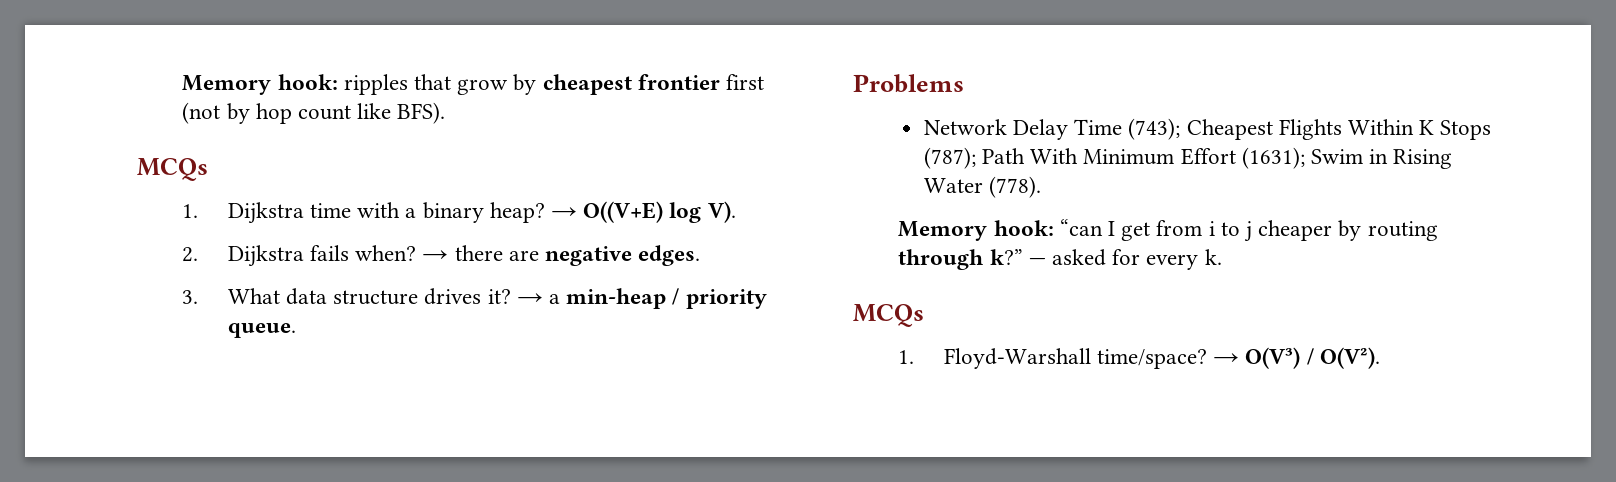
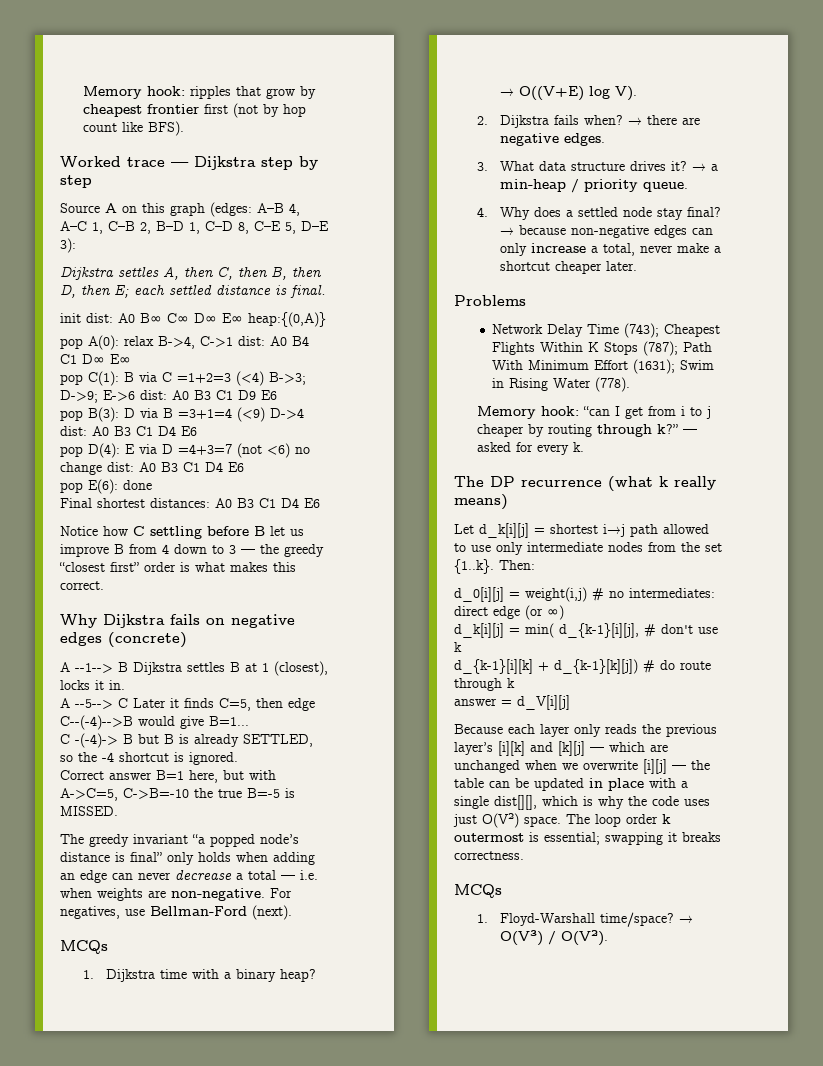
(446, 113) none -> [60,156,318,170] [60,175,92,188] [60,202,300,217] [60,221,329,234] [60,238,76,253] [60,266,322,280] [60,284,326,298] [60,312,326,327] [60,335,309,350] [60,354,131,364] [60,371,306,386] [60,390,277,403] [60,407,304,422] [60,426,197,436] [60,443,310,458] [60,462,244,475] [60,479,152,494] [60,498,320,508] [60,526,304,539] [60,544,324,557] [59,562,296,572] [60,581,104,590] [60,614,295,628] [60,632,187,648] [60,661,328,676] [60,680,125,690] [60,698,315,711] [60,715,249,730] [60,733,313,748] [60,752,238,765] [60,770,276,783] [60,788,295,801] [60,806,118,816] [60,834,299,847] [60,852,315,865] [60,870,318,883] [60,888,292,901] [60,905,292,920] // Worked trace — Dijkstra step by step // Source A on this graph (edges: A–B 4, A–C 1, C–B 2, B–D 1, C–D 8, C–E 5, D–E 3): // Dijkstra settles A, then C, then B, then D, then E; each settled distance is final. // init dist: A0 B∞ C∞ D∞ E∞ heap:{(0,A)} // pop A(0): relax B->4, C->1 dist: A0 B4 C1 D∞ E∞ // pop C(1): B via C =1+2=3 (<4) B->3; D->9; E->6 dist: A0 B3 C1 D9 E6 // pop B(3): D via B =3+1=4 (<9) D->4 dist: A0 B3 C1 D4 E6 // pop D(4): E via D =4+3=7 (not <6) no change dist: A0 B3 C1 D4 E6 // pop E(6): done // Final shortest distances: A0 B3 C1 D4 E6 // Notice how C settling before B let us improve B from 4 down to 3 — the greedy “closest first” order is what makes this correct. // Why Dijkstra fails on negative edges (concrete) // A --1--> B Dijkstra settles B at 1 (closest), locks it in. // A --5--> C Later it finds C=5, then edge C--(-4)-->B would give B=1... // C -(-4)-> B but B is already SETTLED, so the -4 shortcut is ignored. // Correct answer B=1 here, but with A->C=5, C->B=-10 the true B=-5 is MISSED. // The greedy invariant “a popped node’s distance is final” only holds when adding an edge can never decrease a total — i.e. when weights are non-negative. For negatives, use Bellman-Ford (next).
(296, 330) none -> [476,207,721,220] [499,225,713,238] [499,243,721,256] [499,261,637,274] // 4. Why does a settled node stay final? → because non-negative edges can only increase a total, never make a shortcut cheaper later.
(1222, 257) none -> [454,476,716,491] [454,494,508,510] [454,523,709,538] [454,542,722,555] [454,559,535,574] [454,587,715,602] [454,605,564,620] [454,623,718,638] [454,642,462,652] [454,659,711,674] [454,678,515,691] [454,695,570,710] [454,724,717,737] [454,741,668,756] [454,759,710,774] [454,778,688,791] [454,795,710,810] [453,813,671,828] [454,832,721,845] [454,851,524,860] // The DP recurrence (what k really means) // Let d_k[i][j] = shortest i→j path allowed to use only intermediate nodes from the set {1..k}. Then: // d_0[i][j] = weight(i,j) # no intermediates: direct edge (or ∞) // d_k[i][j] = min( d_{k-1}[i][j], # don't use k // d_{k-1}[i][k] + d_{k-1}[k][j]) # do route through k // answer = d_V[i][j] // Because each layer only reads the previous layer’s [i][k] and [k][j] — which are unchanged when we overwrite [i][j] — the table can be updated in place with a single dist[][], which is why the code uses just O(V²) space. The loop order k outermost is essential; swapping it breaks correctness.

